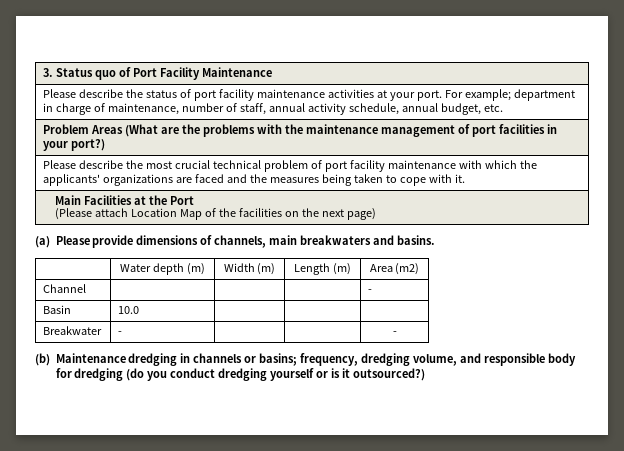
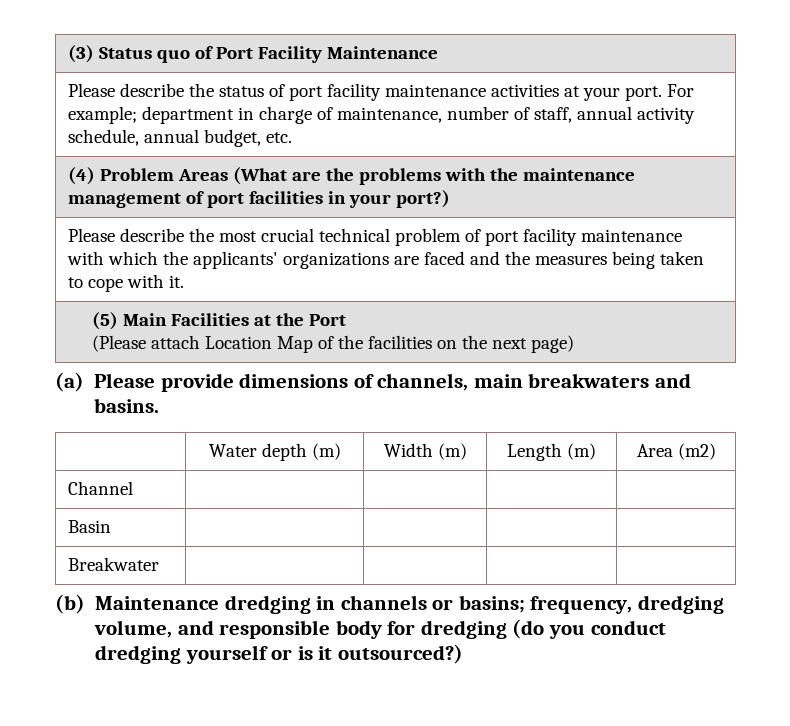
[43,68,54,77] 3. -> [68,45,95,63] (3)
(503, 108) none -> [68,167,96,185] (4)
(465, 178) none -> [91,312,118,330] (5)
[368,289,373,293] - -> (134, 488) none
[118,306,140,314] 10.0 -> (112, 526) none
[118,331,123,335] [392,331,397,335] - | | | - -> (160, 564) | | |

